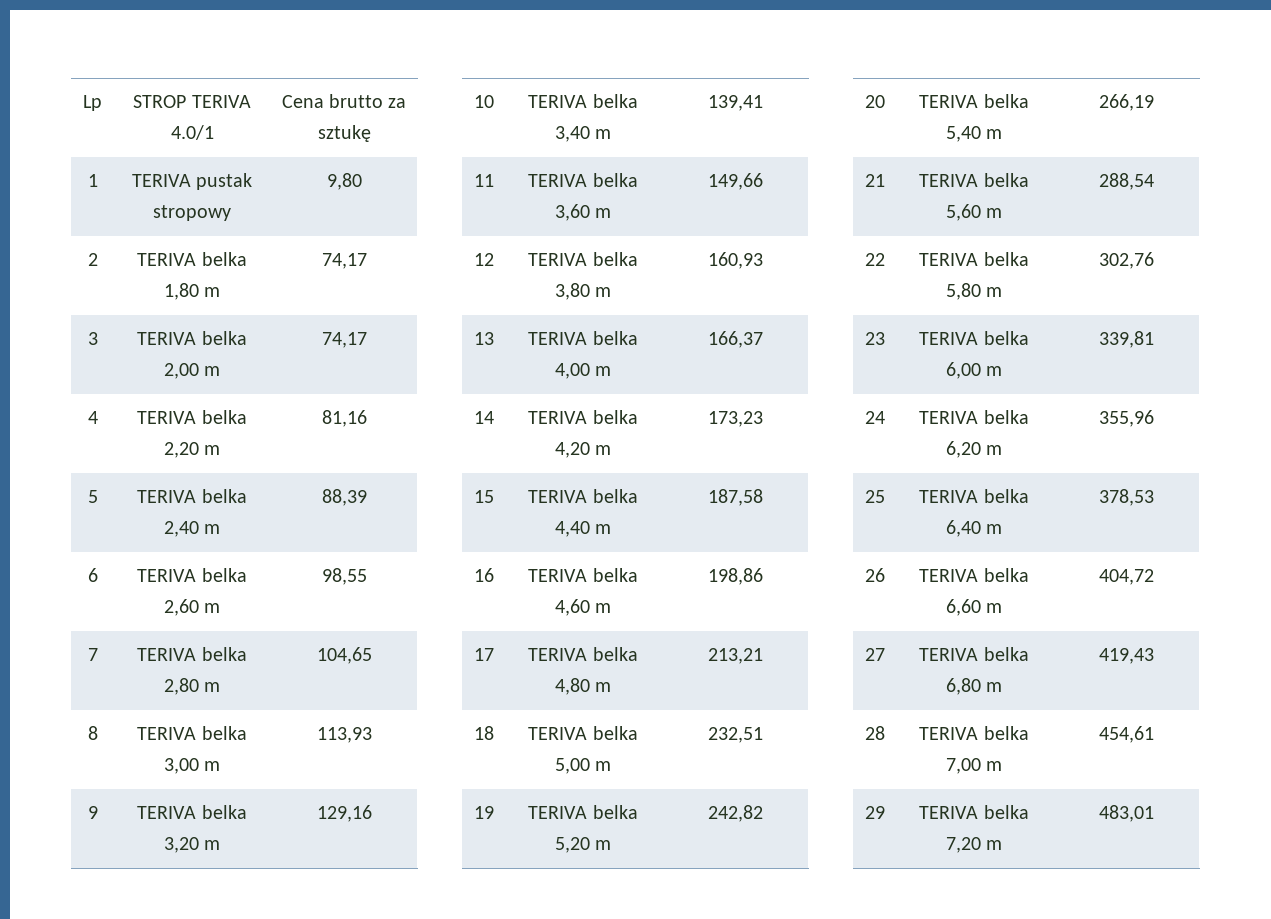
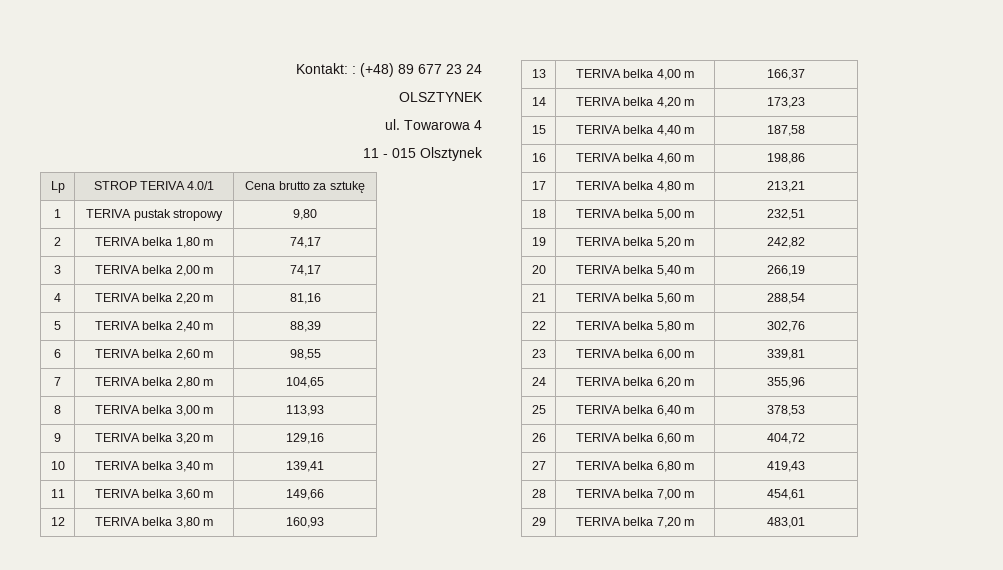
(83, 103) none -> [296,63,482,77] [399,92,483,102] [385,119,482,130] [363,147,483,161] Kontakt: : (+48) 89 677 23 24 // OLSZTYNEK // ul. Towarowa 4 // 11 - 015 Olsztynek //

